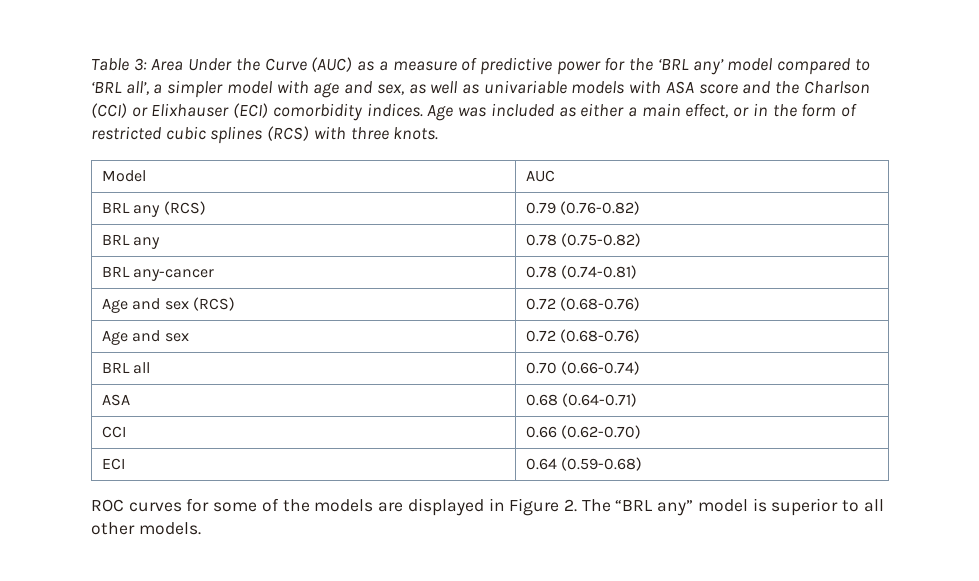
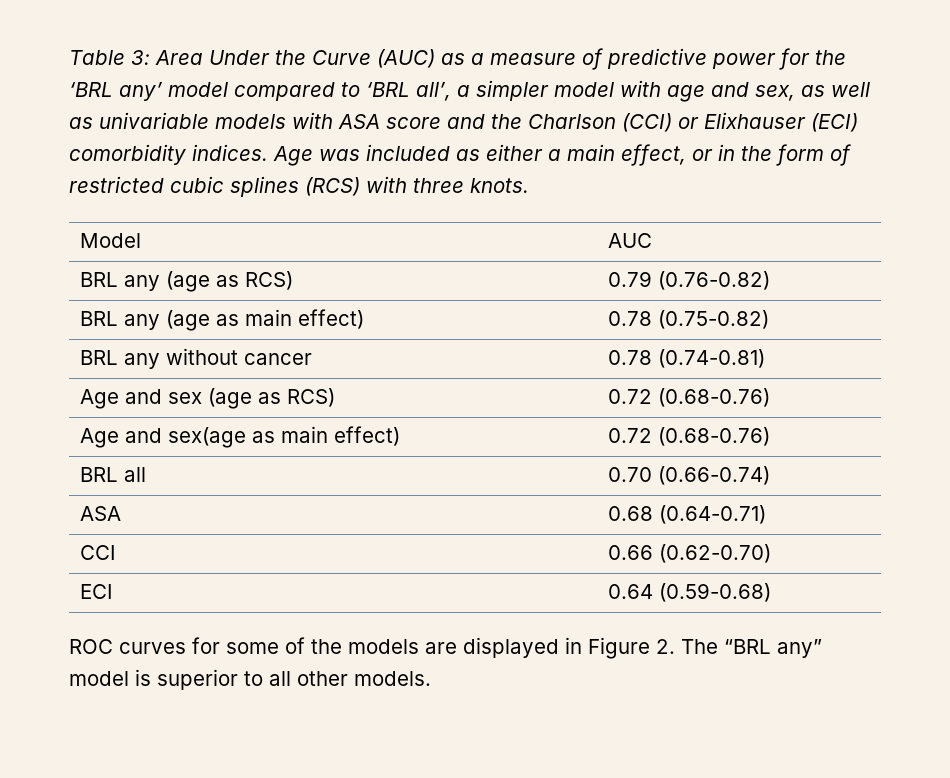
[163,201,206,215] (RCS) -> [165,271,293,292] (age as RCS)
(161, 243) none -> [165,309,364,331] (age as main effect)
[133,269,215,281] any-cancer -> [123,348,312,369] any without cancer
[193,297,236,311] (RCS) -> [207,388,335,409] (age as RCS)
[164,333,189,342] sex -> [167,426,400,448] sex(age as main effect)

